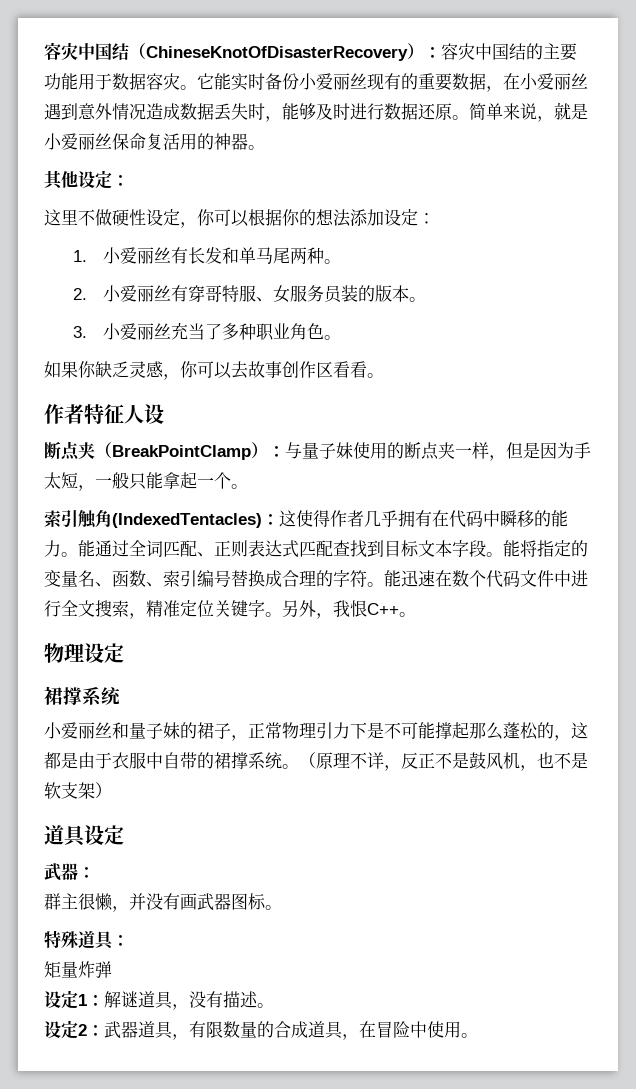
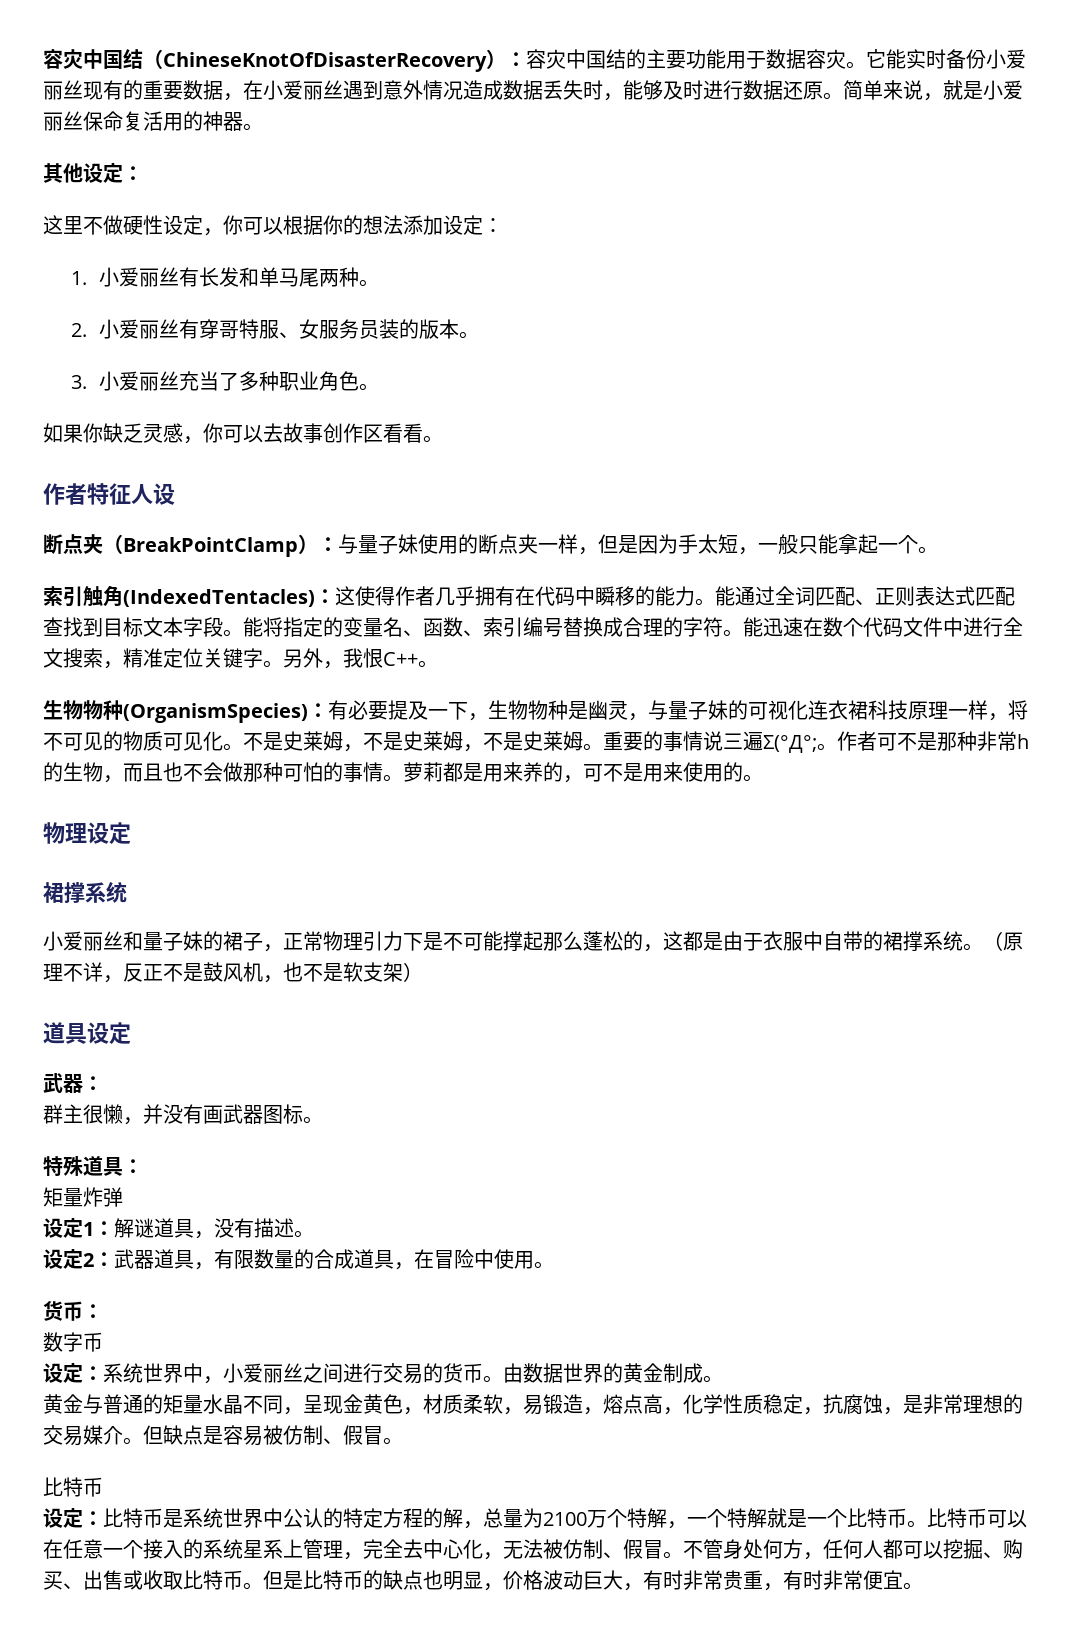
(416, 614) none -> [43,700,1028,723] [43,731,1029,753] [43,762,763,783] // 生物物种(OrganismSpecies)：有必要提及一下，生物物种是幽灵，与量子妹的可视化连衣裙科技原理一样，将不可见的物质可见化。不是史莱姆，不是史莱姆，不是史莱姆。重要的事情说三遍Σ(°Д°;。作者可不是那种非常h的生物，而且也不会做那种可怕的事情。萝莉都是用来养的，可不是用来使用的。
(478, 1035) none -> [43,1300,103,1321] [43,1332,103,1352] [43,1363,723,1384] [43,1394,1023,1415] [43,1425,403,1446] [43,1477,103,1497] [43,1508,1027,1529] [43,1539,1023,1560] [43,1570,923,1591] // 货币： // 数字币 // 设定：系统世界中，小爱丽丝之间进行交易的货币。由数据世界的黄金制成。 // 黄金与普通的矩量水晶不同，呈现金黄色，材质柔软，易锻造，熔点高，化学性质稳定，抗腐蚀，是非常理想的交易媒介。但缺点是容易被仿制、假冒。 // 比特币 // 设定：比特币是系统世界中公认的特定方程的解，总量为2100万个特解，一个特解就是一个比特币。比特币可以在任意一个接入的系统星系上管理，完全去中心化，无法被仿制、假冒。不管身处何方，任何人都可以挖掘、购买、出售或收取比特币。但是比特币的缺点也明显，价格波动巨大，有时非常贵重，有时非常便宜。

